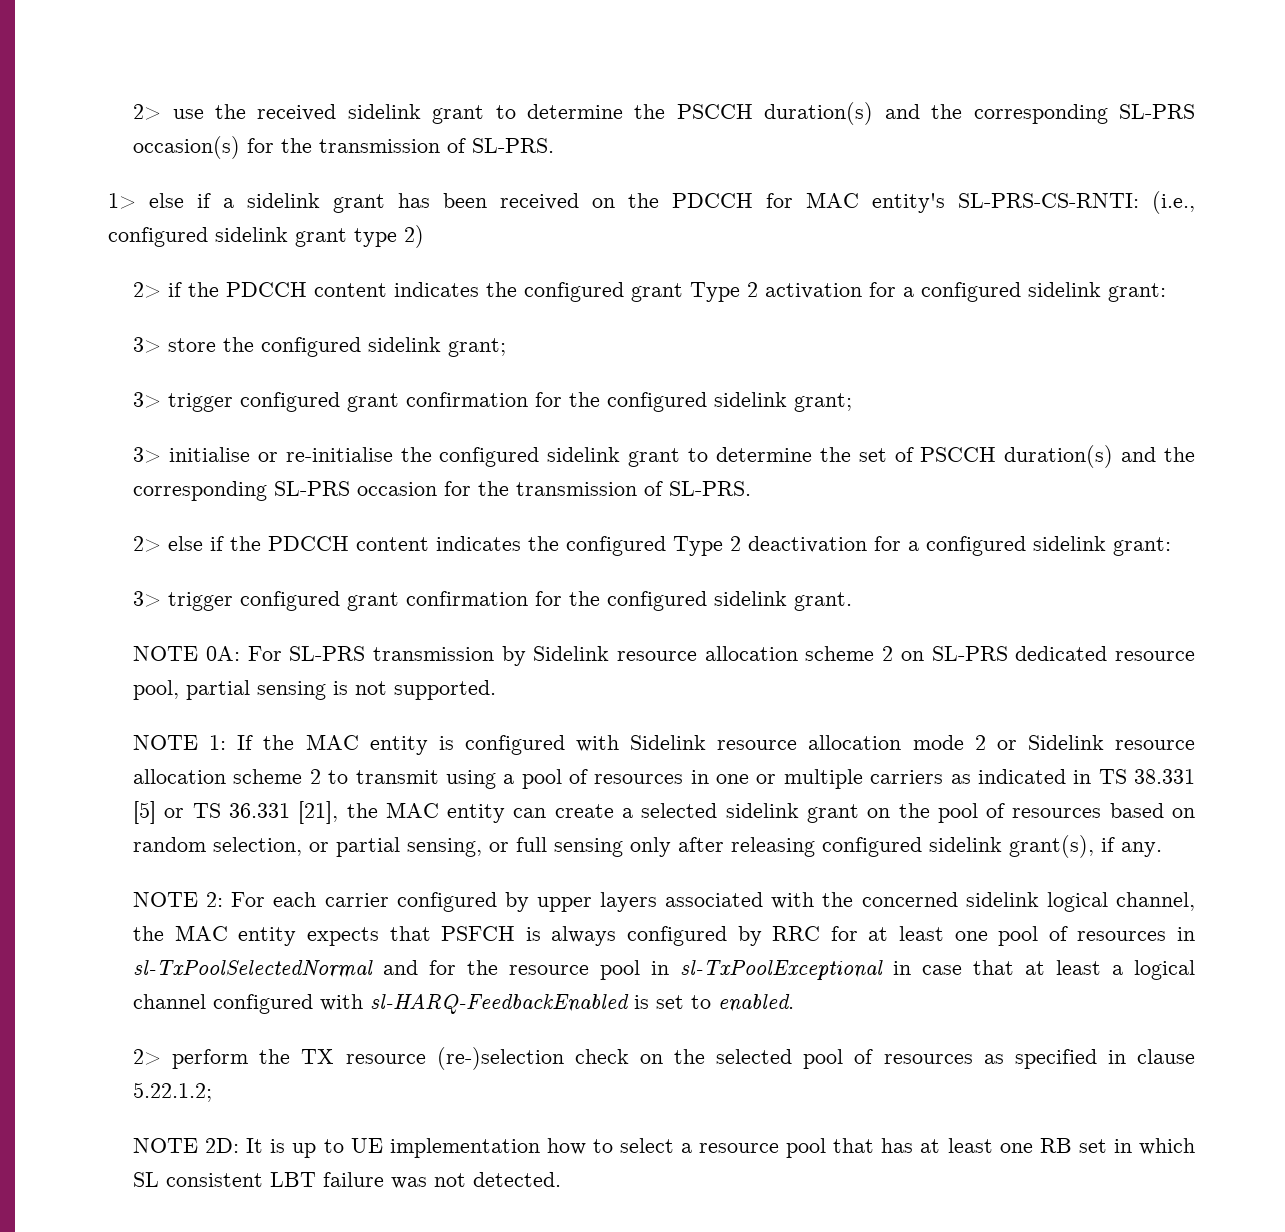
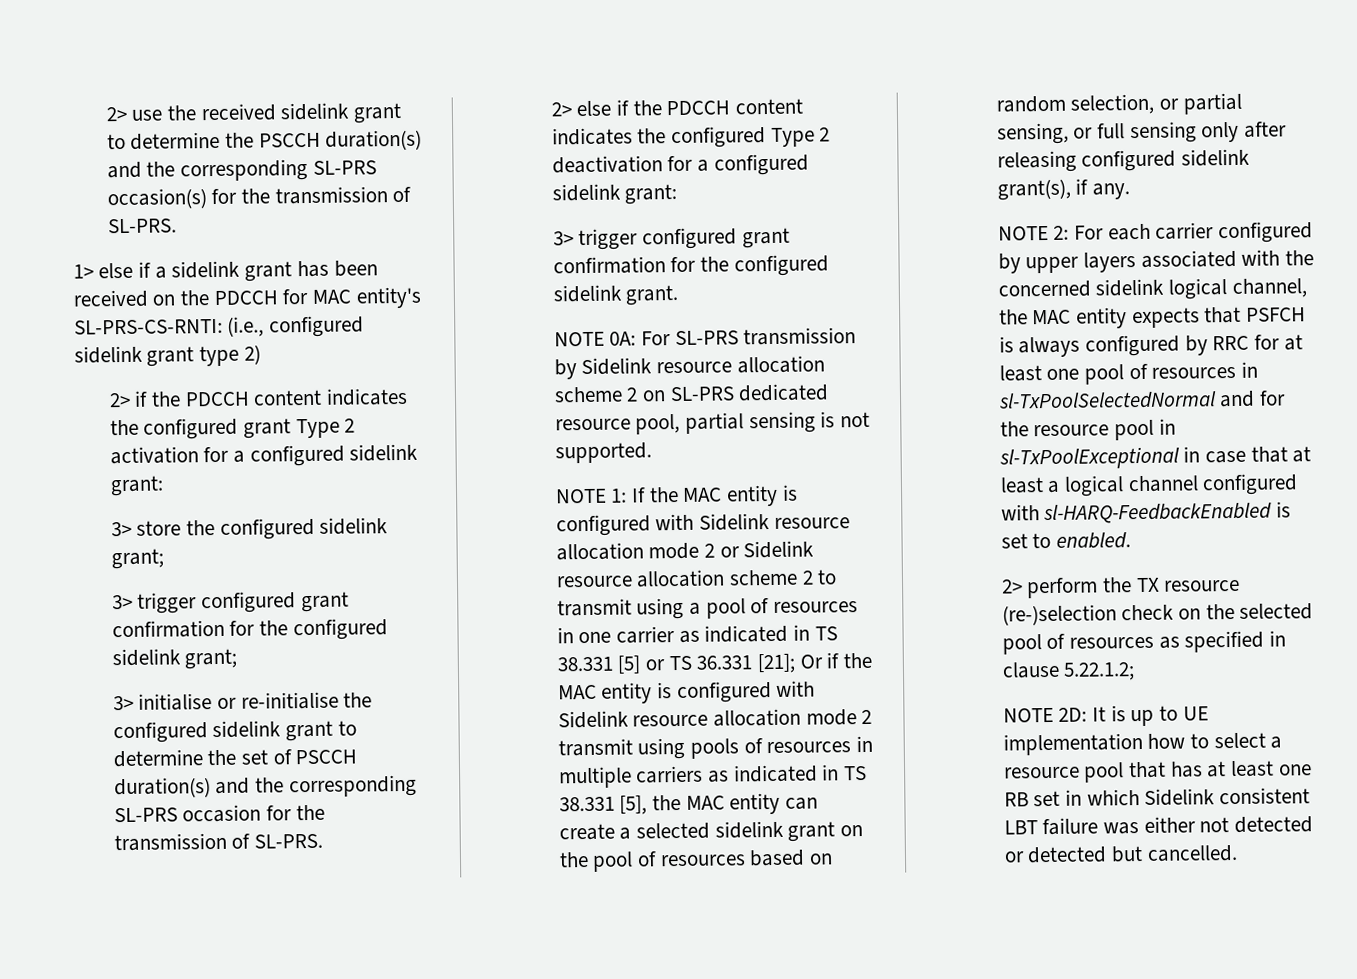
[756,769,944,789] or multiple carriers -> [615,626,675,644] carrier
[298,801,339,824] [21], -> [756,652,872,674] [557,680,816,704] [557,708,873,729] [557,735,873,760] [557,764,867,789] [558,795,648,815] [21]; Or if the MAC entity is configured with Sidelink resource allocation mode 2 transmit using pools of resources in multiple carriers as indicated in TS 38.331 [5],
[133,1172,160,1187] SL -> [1144,788,1216,806] Sidelink
[434,1172,562,1187] not detected. -> [1143,816,1313,834] [1003,844,1238,864] either not detected or detected but cancelled.

